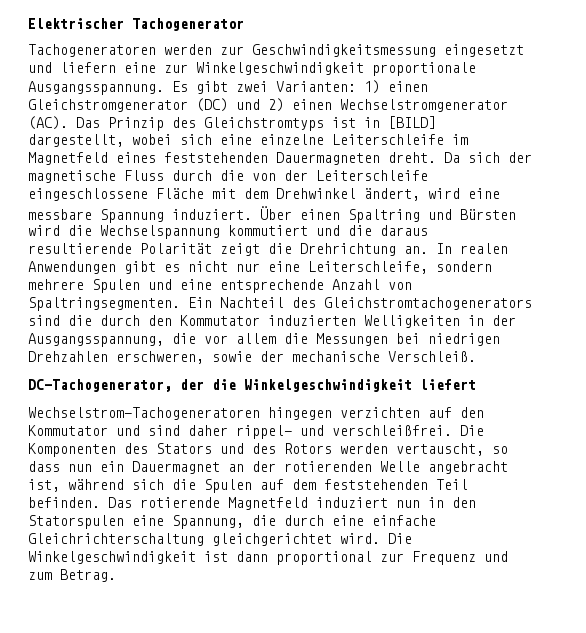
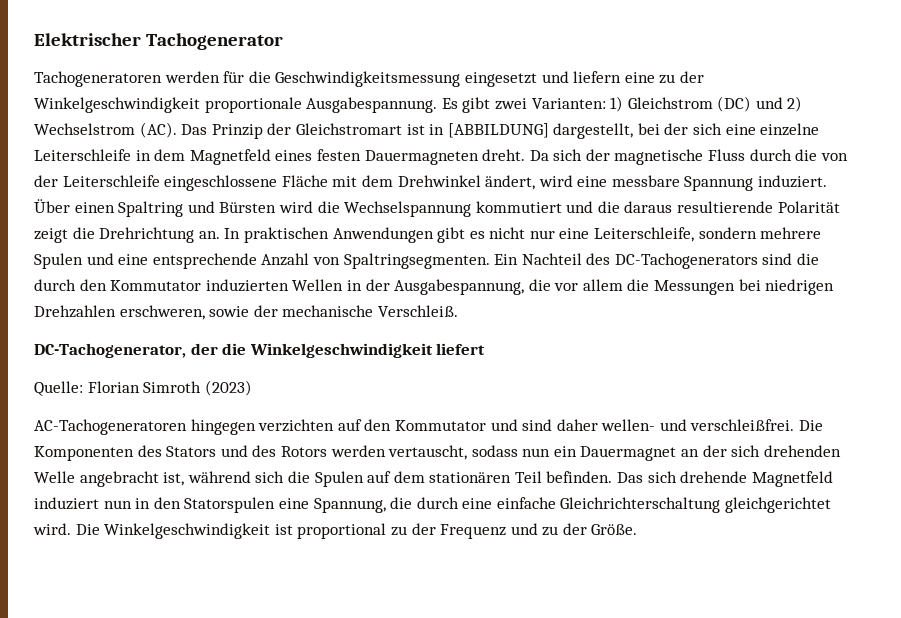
[220,46,244,55] zur -> [223,71,271,83] für die
[164,64,188,73] zur -> [659,71,704,84] zu der
[28,81,164,95] Ausgangsspannung. -> [306,97,438,113] Ausgabespannung.
[388,81,428,92] [28,99,188,112] einen Gleichstromgenerator -> [627,97,713,109] Gleichstrom
[292,99,508,112] einen Wechselstromgenerator -> [34,123,135,135] Wechselstrom
[172,116,436,131] [28,134,172,147] des Gleichstromtyps ist in [BILD] dargestellt, wobei -> [267,123,689,139] der Gleichstromart ist in [ABBILDUNG] dargestellt, bei der
[452,134,468,145] im -> [135,149,186,161] in dem
[164,152,268,163] feststehenden -> [316,149,361,161] festen
[460,243,508,254] realen -> [243,227,329,243] praktischen
[324,297,532,310] Gleichstromtachogenerators -> [614,253,758,269] DC-Tachogenerators
[364,315,460,328] Welligkeiten -> [292,279,344,291] Wellen
[28,333,164,347] Ausgangsspannung, -> [394,279,525,295] Ausgabespannung,
[28,407,260,420] Wechselstrom-Tachogeneratoren -> [34,380,252,396] [34,419,187,435] Quelle: Florian Simroth (2023) // AC-Tachogeneratoren
[236,425,292,439] rippel- -> [601,419,656,431] wellen-
[492,446,508,454] [28,461,60,472] so dass -> [471,445,518,457] sodass
[284,461,372,472] rotierenden -> [731,445,841,457] sich drehenden
[324,479,428,490] feststehenden -> [429,472,512,483] stationären
[140,497,220,508] rotierende -> [647,471,748,483] sich drehende
[236,551,508,565] [28,569,116,582] dann proportional zur Frequenz und zum Betrag. -> [297,523,638,539] proportional zu der Frequenz und zu der Größe.

